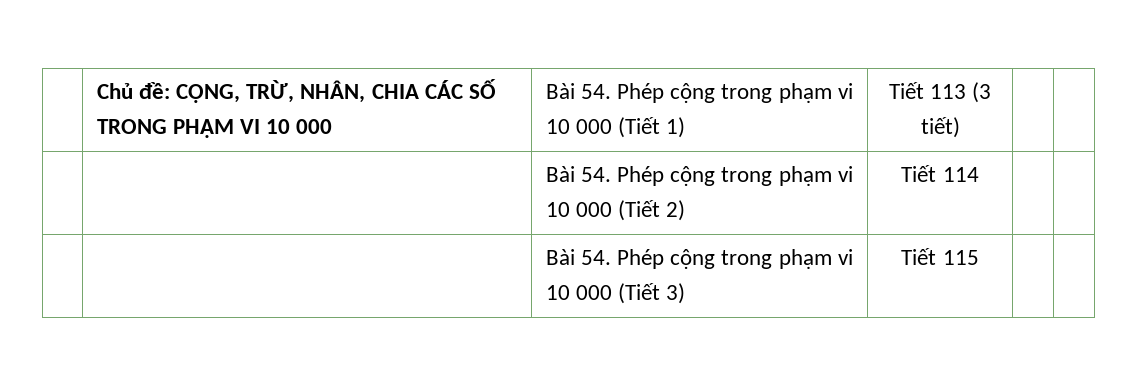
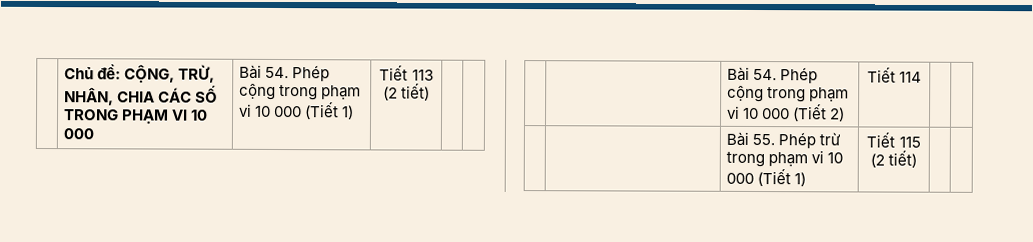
[972,82,992,103] (3 -> [382,86,398,101] (2
[580,249,853,269] [545,283,686,304] 54. Phép cộng trong phạm vi 10 000 (Tiết 3) -> [751,132,840,149] [725,150,843,168] [725,169,806,187] 55. Phép trừ trong phạm vi 10 000 (Tiết 1)
(979, 257) none -> [869,150,918,168] (2 tiết)

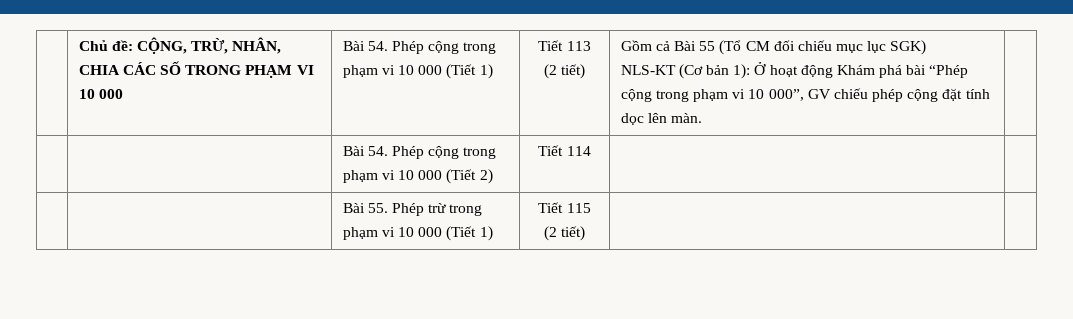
(431, 92) none -> [620,40,927,55] [620,62,969,79] [620,88,990,102] [620,113,702,125] Gồm cả Bài 55 (Tổ CM đối chiếu mục lục SGK) // NLS-KT (Cơ bản 1): Ở hoạt động Khám phá bài “Phép cộng trong phạm vi 10 000”, GV chiếu phép cộng đặt tính dọc lên màn.

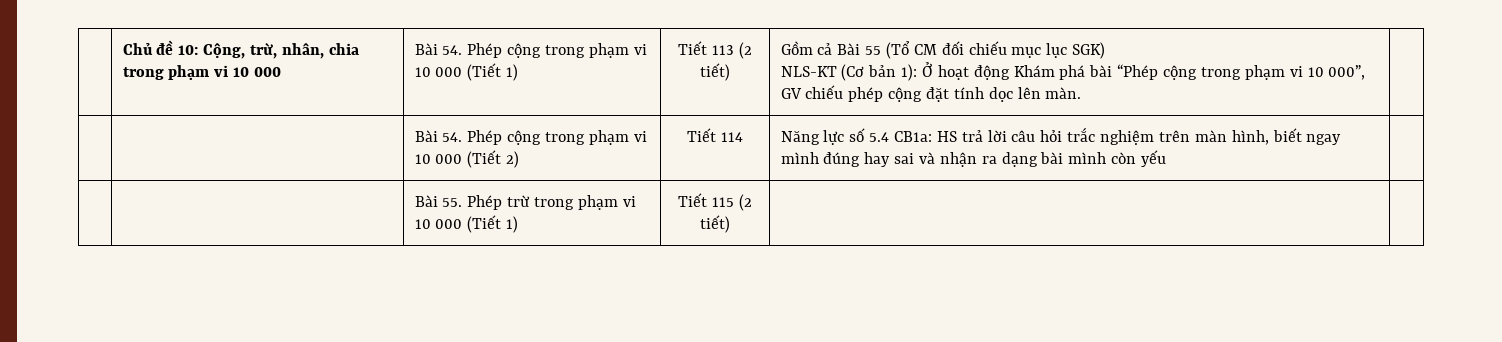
[111,37,282,54] [78,61,314,78] đề: CỘNG, TRỪ, NHÂN, CHIA CÁC SỐ TRONG PHẠM VI -> [156,40,359,59] [122,65,229,80] đề 10: Cộng, trừ, nhân, chia trong phạm vi
(591, 151) none -> [780,127,1342,145] [780,150,1167,167] Năng lực số 5.4 CB1a: HS trả lời câu hỏi trắc nghiệm trên màn hình, biết ngay mình đúng hay sai và nhận ra dạng bài mình còn yếu

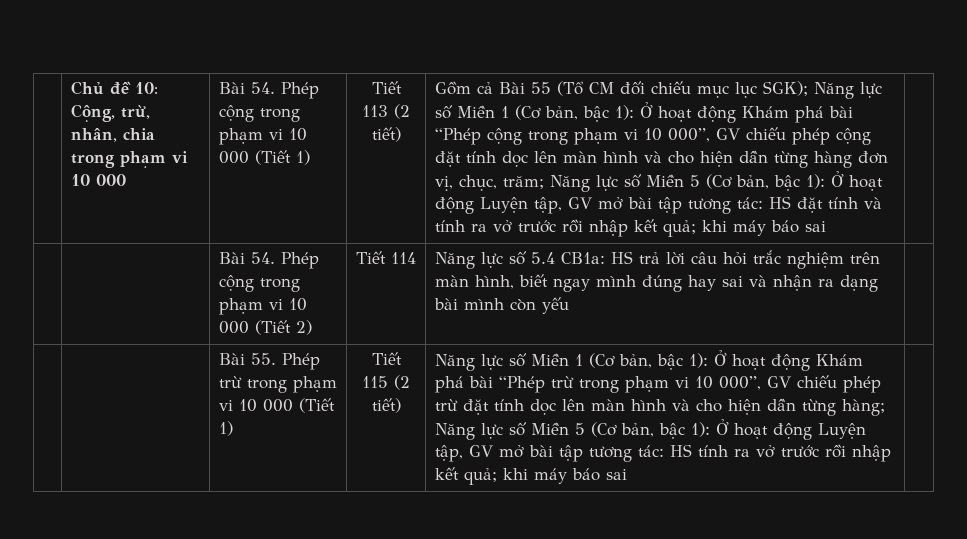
[1072,42,1106,59] [780,64,897,81] SGK) // NLS-KT (Cơ bản -> [762,81,882,99] [434,105,609,122] SGK); Năng lực số Miền 1 (Cơ bản, bậc
[1045,87,1082,99] màn. -> [562,150,888,168] [434,171,883,192] [434,196,882,214] [434,219,826,237] màn hình và cho hiện dần từng hàng đơn vị, chục, trăm; Năng lực số Miền 5 (Cơ bản, bậc 1): Ở hoạt động Luyện tập, GV mở bài tập tương tác: HS đặt tính và tính ra vở trước rồi nhập kết quả; khi máy báo sai
(731, 224) none -> [434,350,863,371] [434,375,881,393] [434,398,885,416] [434,419,866,440] [434,444,891,462] [434,467,627,485] Năng lực số Miền 1 (Cơ bản, bậc 1): Ở hoạt động Khám phá bài “Phép trừ trong phạm vi 10 000”, GV chiếu phép trừ đặt tính dọc lên màn hình và cho hiện dần từng hàng; Năng lực số Miền 5 (Cơ bản, bậc 1): Ở hoạt động Luyện tập, GV mở bài tập tương tác: HS tính ra vở trước rồi nhập kết quả; khi máy báo sai

